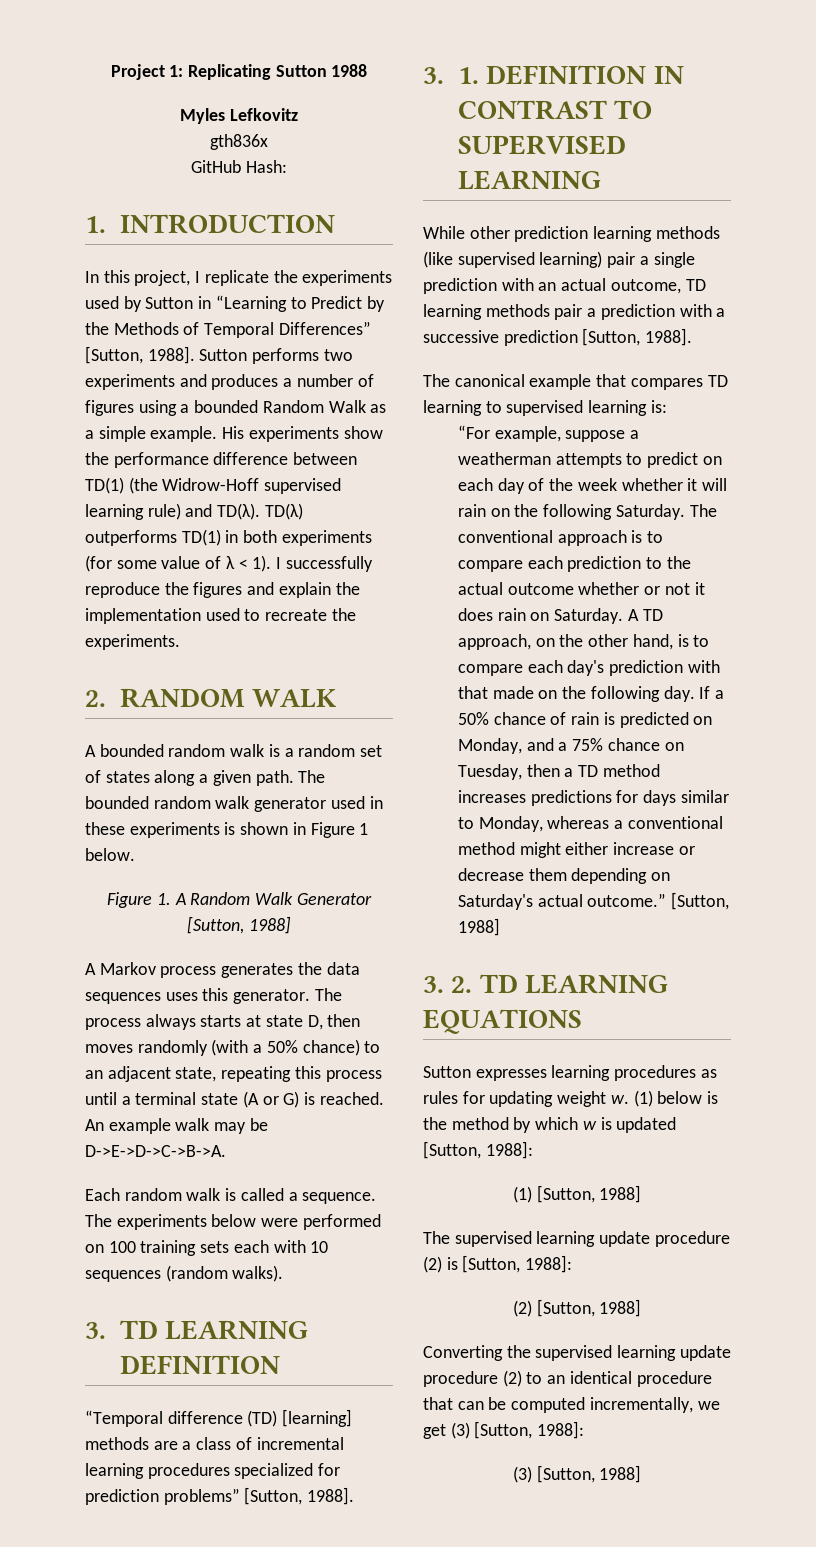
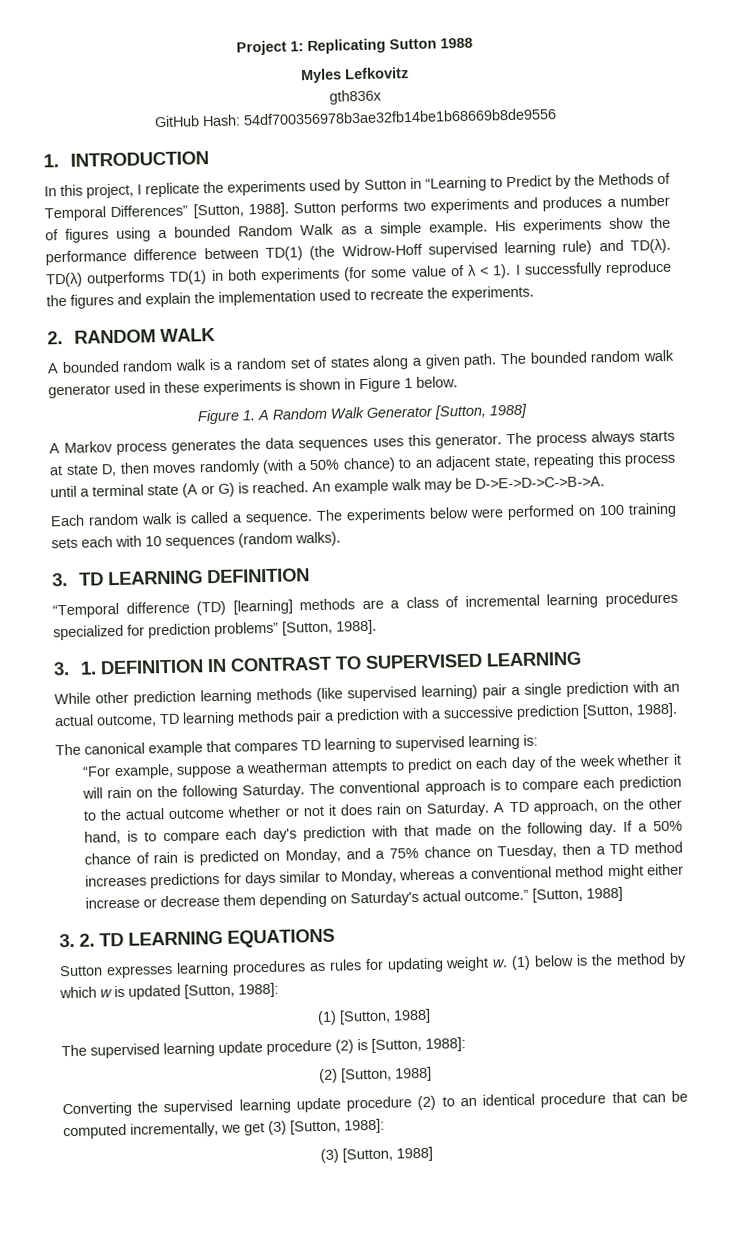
(287, 166) none -> [243,108,557,126] 54df700356978b3ae32fb14be1b68669b8de9556

